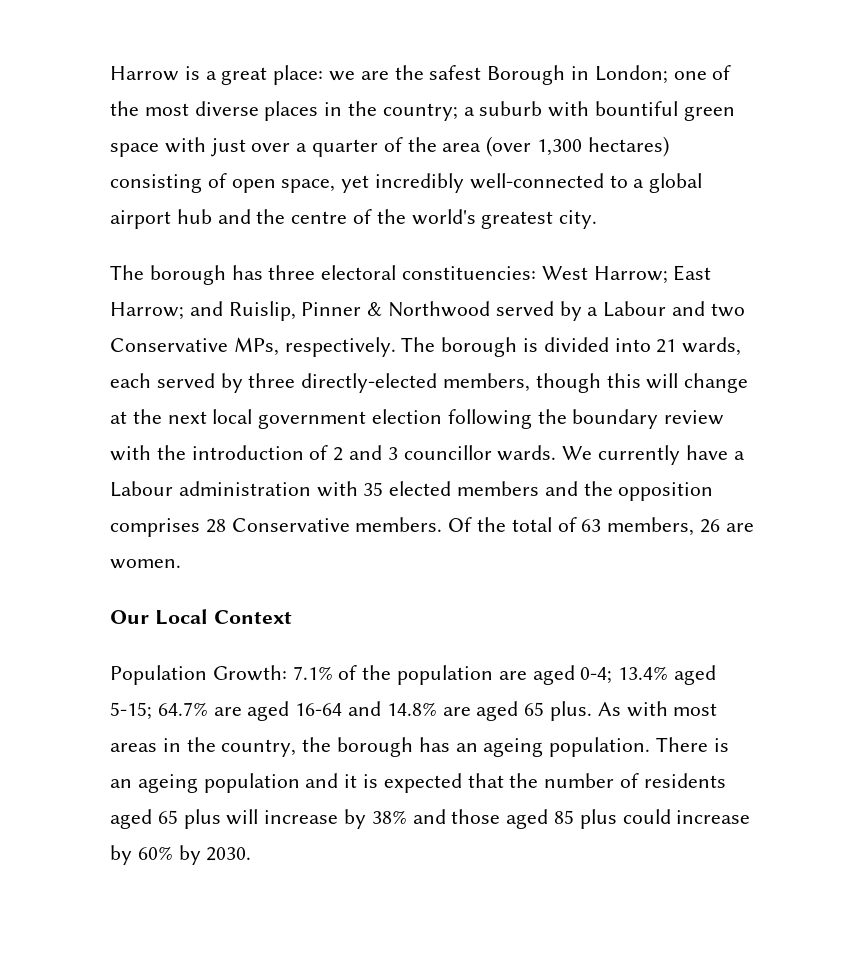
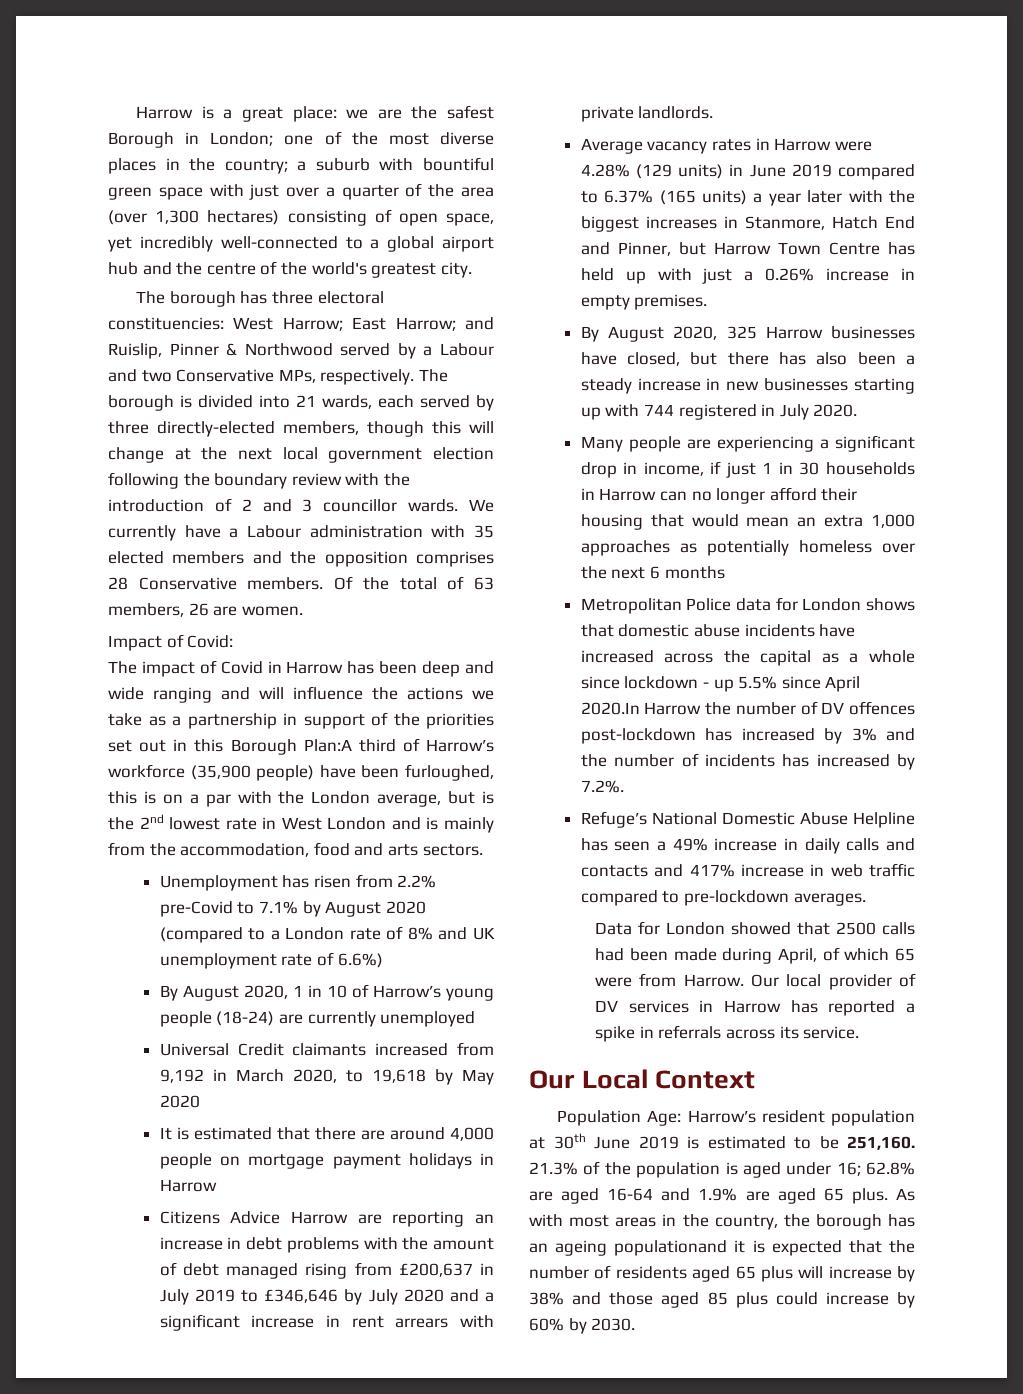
[110,609,292,625] [110,665,717,685] [110,702,208,720] Our Local Context // Population Growth: 7.1% of the population are aged 0-4; 13.4% aged 5-15; 64.7% -> [108,634,234,651] [108,660,495,677] [108,686,494,703] [108,712,494,729] [108,738,494,755] [108,764,494,781] [108,791,494,807] [108,814,494,833] [108,842,483,857] [159,874,437,891] [159,901,426,917] [159,926,495,943] [159,952,383,969] [159,984,494,1001] [159,1011,476,1027] [159,1042,494,1056] [159,1069,495,1085] [159,1095,200,1108] [159,1127,495,1141] [159,1153,495,1169] [159,1179,217,1192] [159,1211,494,1227] [159,1237,494,1253] [159,1262,494,1279] [159,1289,494,1305] [159,1314,494,1331] [580,106,714,122] [580,138,872,154] [580,164,915,180] [580,190,915,206] [580,216,915,232] [580,242,915,256] [580,268,915,284] [580,294,708,310] [580,326,915,342] [580,352,915,366] [580,378,915,394] [580,404,858,420] [580,435,915,452] [580,461,915,478] [580,487,858,504] [580,514,915,530] [580,540,915,556] [580,566,725,579] [580,597,915,614] [580,624,856,637] [580,650,915,666] [580,676,861,692] [580,701,915,715] [580,728,915,744] [580,753,915,770] [580,780,624,793] [580,811,915,828] [580,838,915,854] [580,863,915,877] [580,890,866,906] [595,921,915,935] [595,947,915,964] [595,973,916,990] [595,1000,915,1016] [595,1025,860,1042] [529,1069,756,1089] [557,1110,915,1126] [529,1133,915,1150] [529,1161,915,1178] Impact of Covid: // The impact of Covid in Harrow has been deep and wide ranging and will influence the actions we take as a partnership in support of the priorities set out in this Borough Plan:A third of Harrow’s workforce (35,900 people) have been furloughed, this is on a par with the London average, but is the 2nd lowest rate in West London and is mainly from the accommodation, food and arts sectors. // Unemployment has risen from 2.2% pre-Covid to 7.1% by August 2020 (compared to a London rate of 8% and UK unemployment rate of 6.6%) // By August 2020, 1 in 10 of Harrow’s young people (18-24) are currently unemployed // Universal Credit claimants increased from 9,192 in March 2020, to 19,618 by May 2020 // It is estimated that there are around 4,000 people on mortgage payment holidays in Harrow // Citizens Advice Harrow are reporting an increase in debt problems with the amount of debt managed rising from £200,637 in July 2019 to £346,646 by July 2020 and a significant increase in rent arrears with private landlords. // Average vacancy rates in Harrow were 4.28% (129 units) in June 2019 compared to 6.37% (165 units) a year later with the biggest increases in Stanmore, Hatch End and Pinner, but Harrow Town Centre has held up with just a 0.26% increase in empty premises. // By August 2020, 325 Harrow businesses have closed, but there has also been a steady increase in new businesses starting up with 744 registered in July 2020. // Many people are experiencing a significant drop in income, if just 1 in 30 households in Harrow can no longer afford their housing that would mean an extra 1,000 approaches as potentially homeless over the next 6 months // Metropolitan Police data for London shows that domestic abuse incidents have increased across the capital as a whole since lockdown - up 5.5% since April 2020.In Harrow the number of DV offences post-lockdown has increased by 3% and the number of incidents has increased by 7.2%. // Refuge’s National Domestic Abuse Helpline has seen a 49% increase in daily calls and contacts and 417% increase in web traffic compared to pre-lockdown averages. // Data for London showed that 2500 calls had been made during April, of which 65 were from Harrow. Our local provider of DV services in Harrow has reported a spike in referrals across its service. // Our Local Context // Population Age: Harrow’s resident population at 30th June 2019 is estimated to be 251,160. 21.3% of the population is aged under 16; 62.8%
[386,702,437,716] 14.8% -> [698,1188,738,1201] 1.9%
[549,737,729,757] [110,773,339,793] population. There is an ageing population and -> [614,1240,728,1256] populationand

